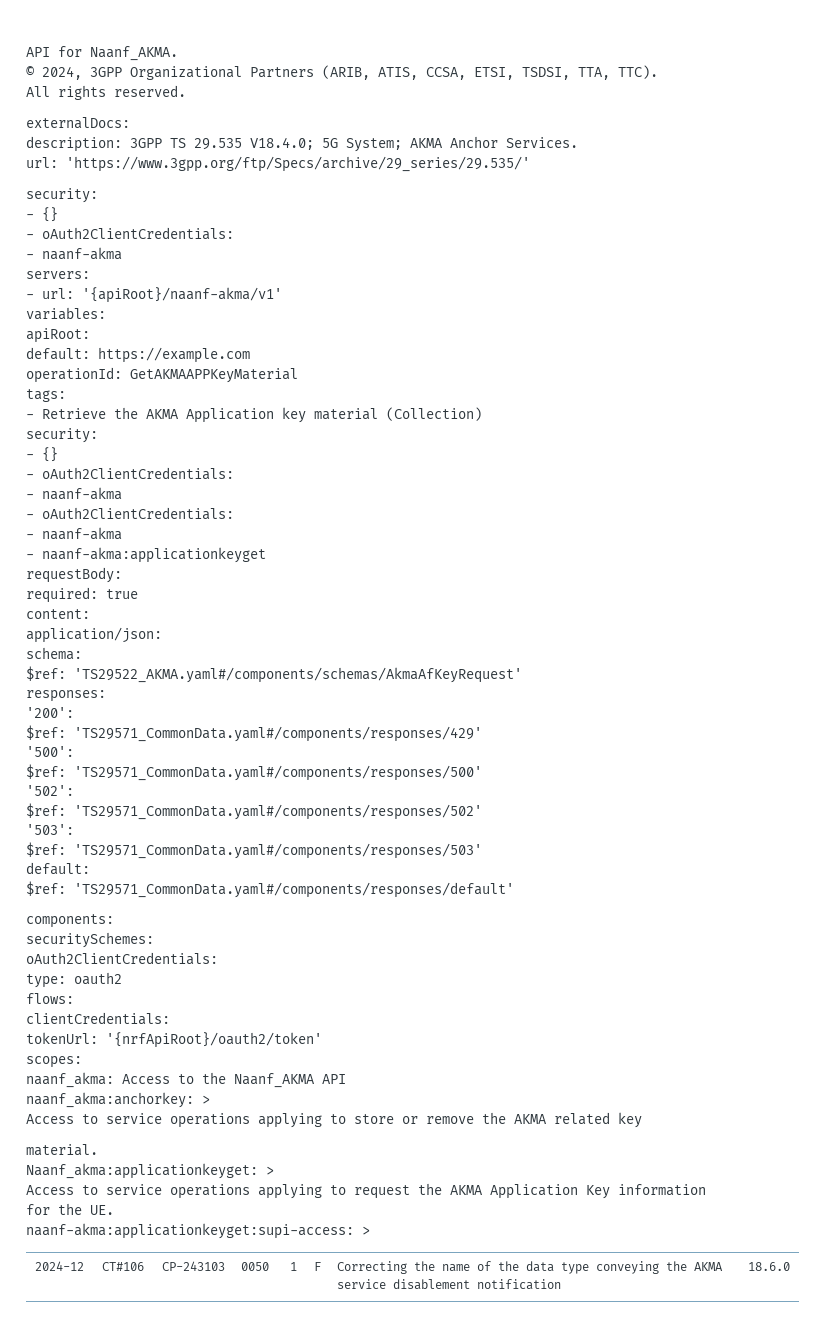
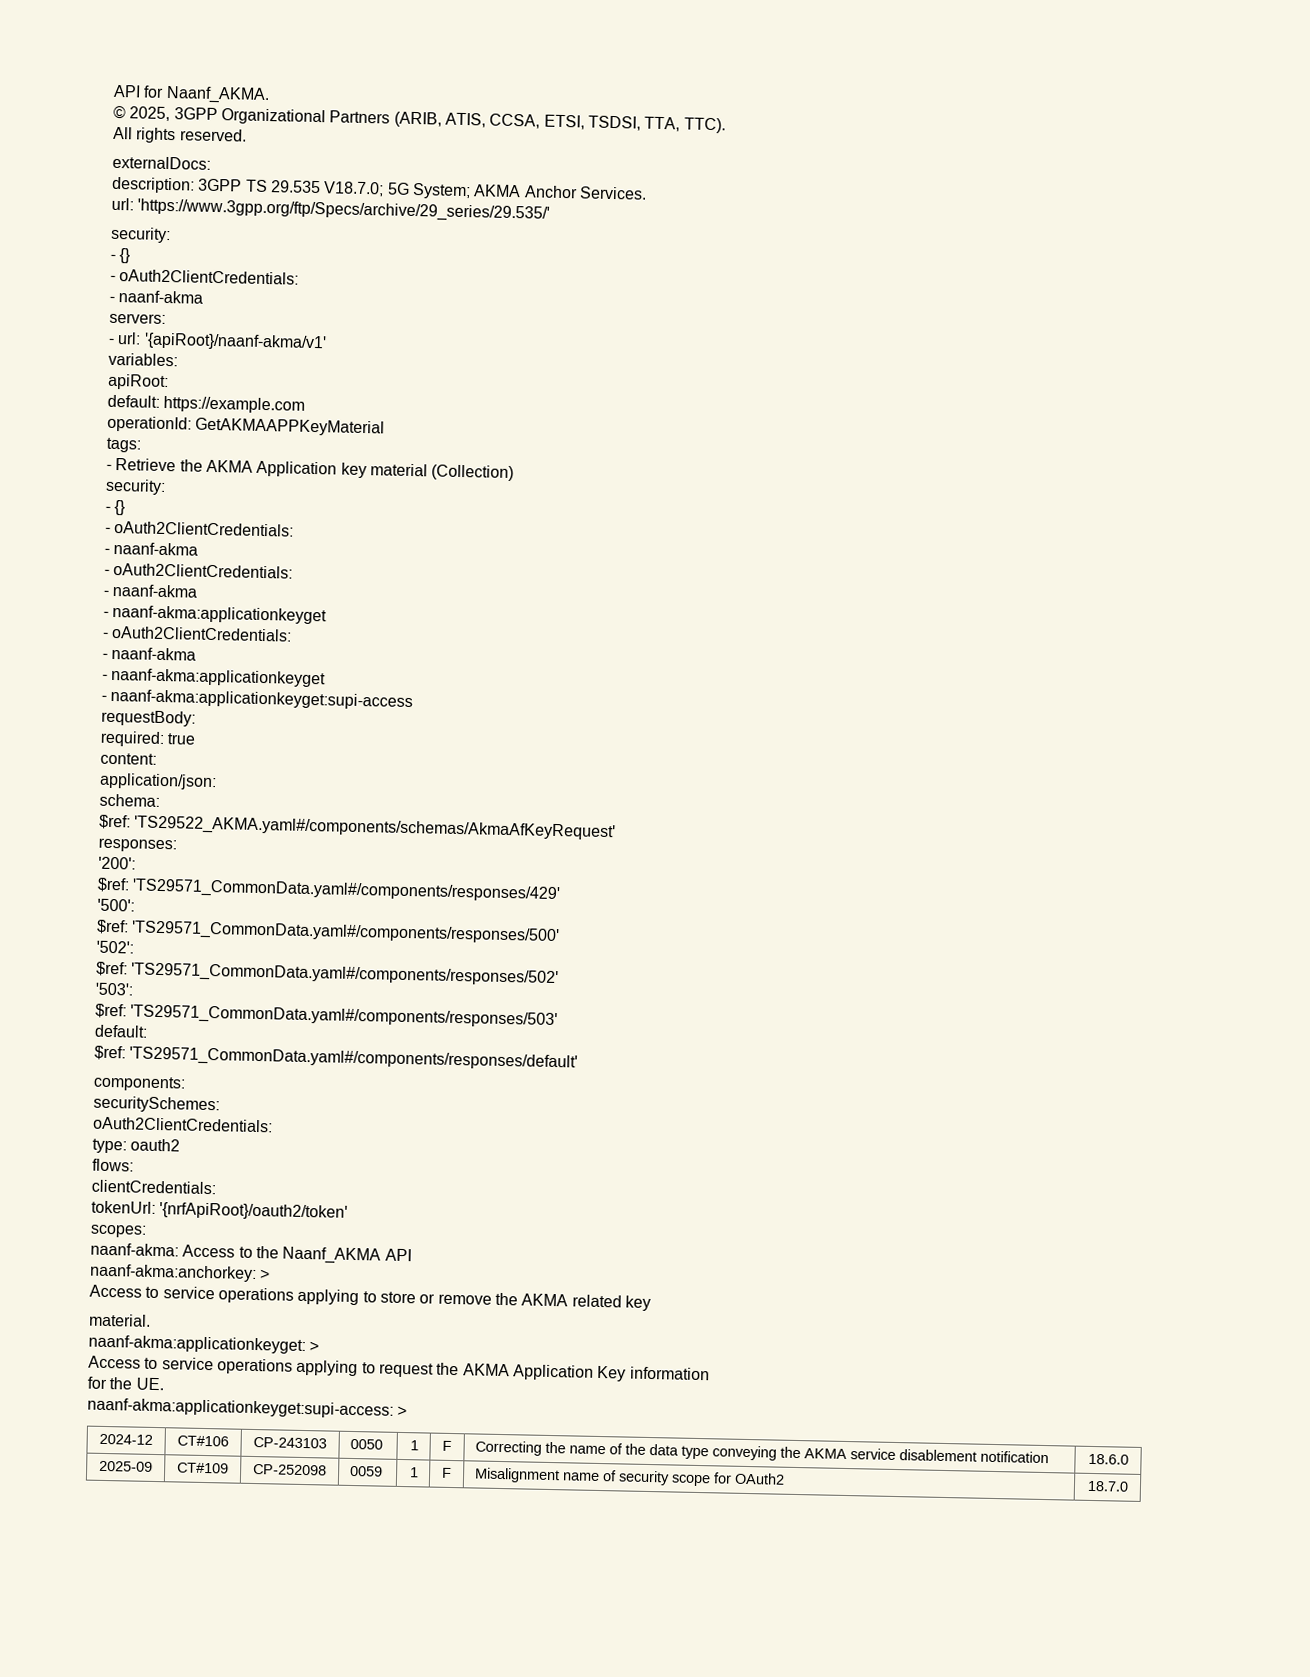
[42,66,82,80] 2024, -> [129,106,171,122] 2025,
[250,137,314,150] V18.4.0; -> [323,181,385,197] V18.7.0;
(266, 555) none -> [102,625,293,642] [102,646,197,661] [102,667,327,688] [101,688,414,711] // - oAuth2ClientCredentials: // - naanf-akma // - naanf-akma:applicationkeyget // - naanf-akma:applicationkeyget:supi-access
[26,1072,114,1088] naanf_akma: -> [90,1242,179,1257] naanf-akma:
[26,1092,194,1108] naanf_akma:anchorkey: -> [89,1263,257,1283] naanf-akma:anchorkey:
[26,1163,258,1179] Naanf_akma:applicationkeyget: -> [88,1334,306,1355] naanf-akma:applicationkeyget:
(790, 1266) none -> [99,1460,153,1472] [177,1462,229,1474] [253,1463,327,1476] [350,1465,384,1477] [409,1467,419,1478] [442,1467,452,1479] [474,1467,786,1487] [1086,1480,1129,1492] // 2025-09 | CT#109 | CP-252098 | 0059 | 1 | F | Misalignment name of security scope for OAuth2 | 18.7.0

